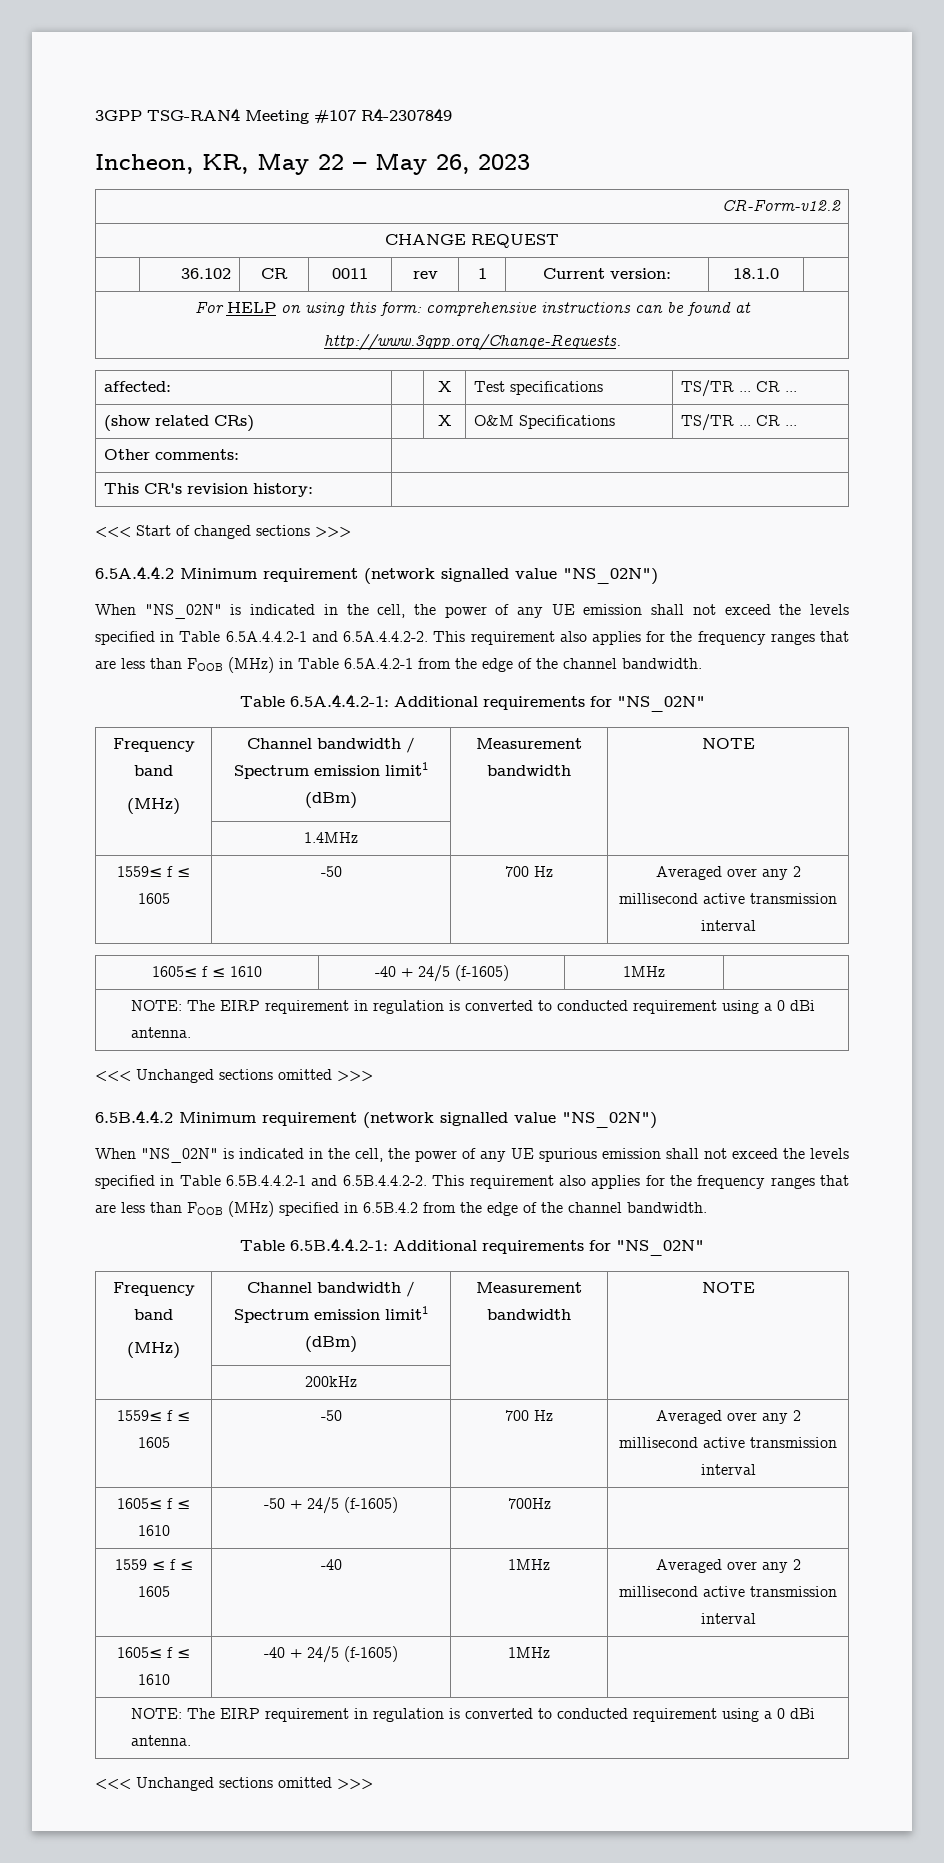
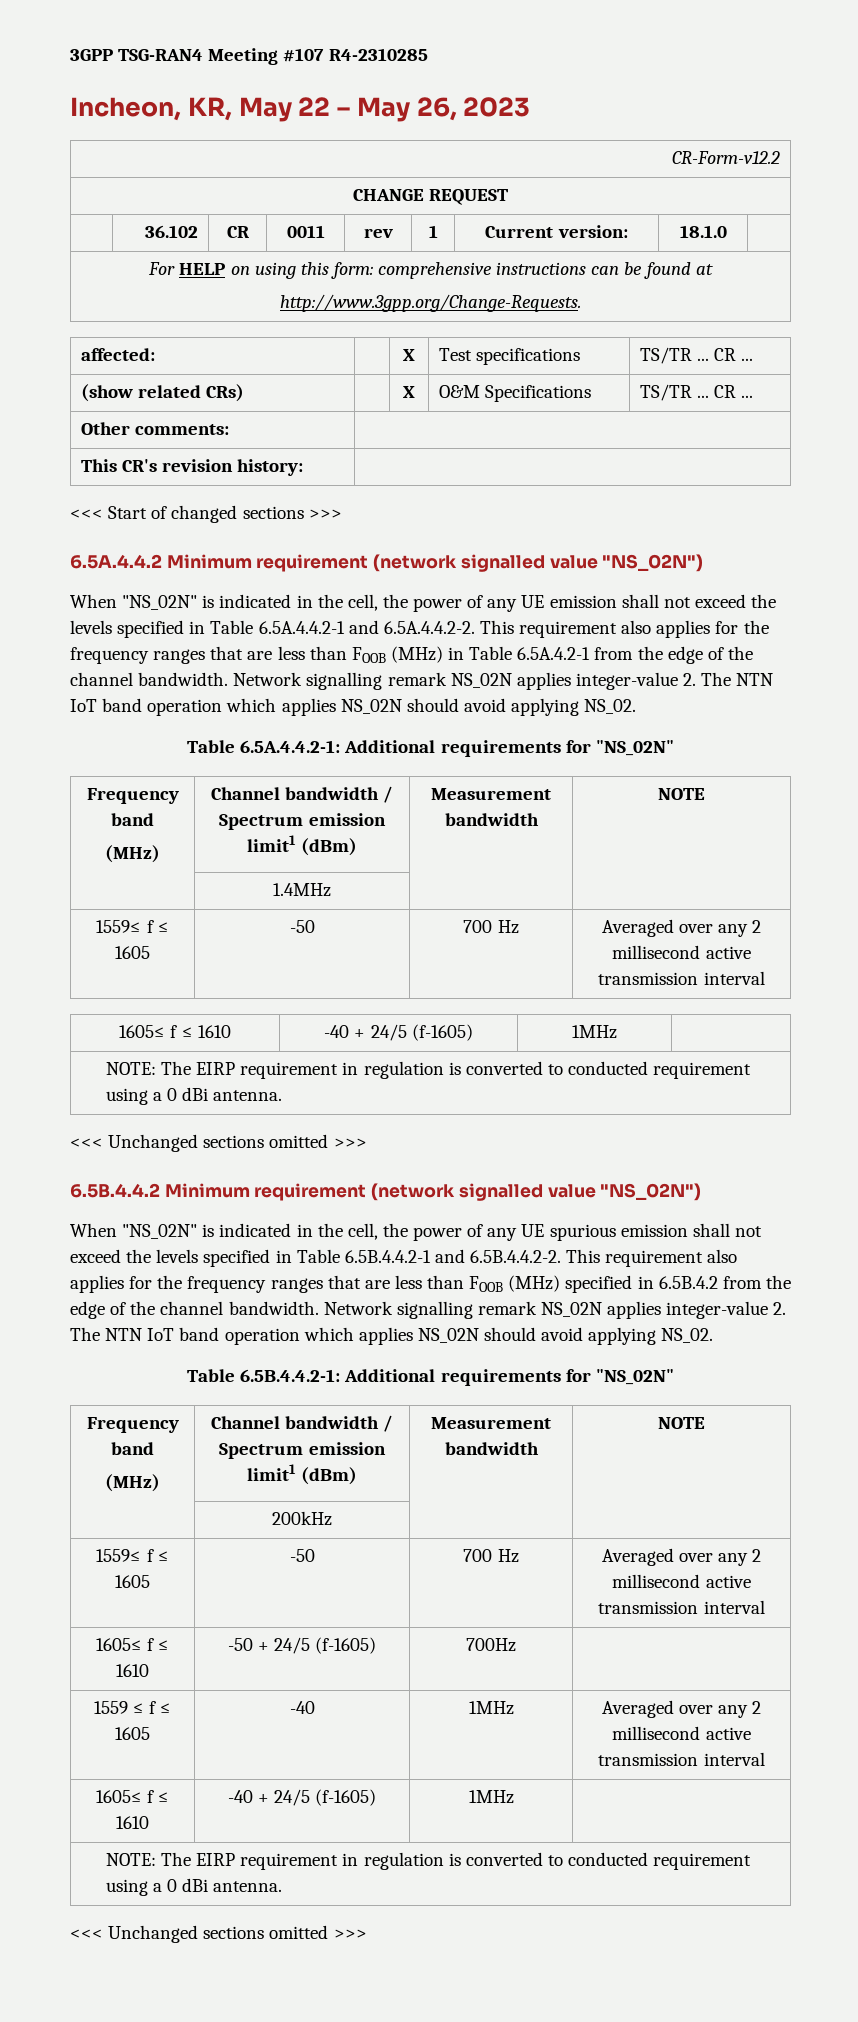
[361,108,452,121] R4-2307849 -> [328,48,428,61] R4-2310285
(702, 663) none -> [233,672,774,690] [70,698,637,716] Network signalling remark NS_02N applies integer-value 2. The NTN IoT band operation which applies NS_02N should avoid applying NS_02.
(707, 1207) none -> [323,1301,787,1319] [70,1327,714,1345] Network signalling remark NS_02N applies integer-value 2. The NTN IoT band operation which applies NS_02N should avoid applying NS_02.

